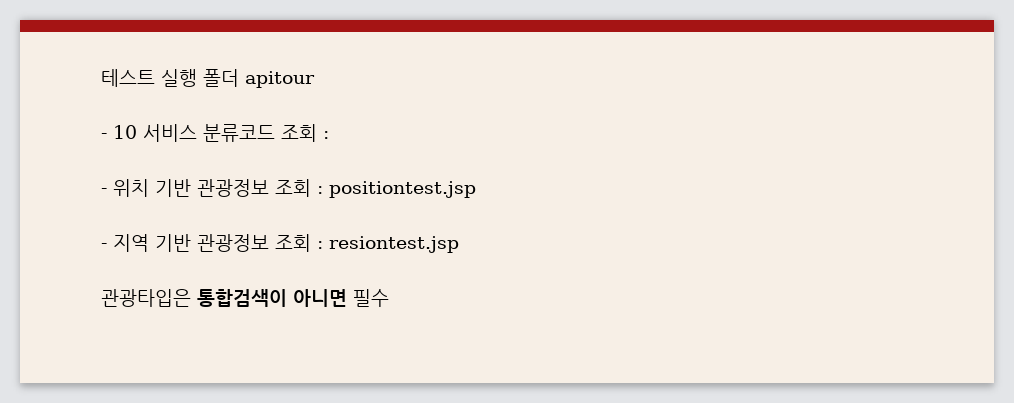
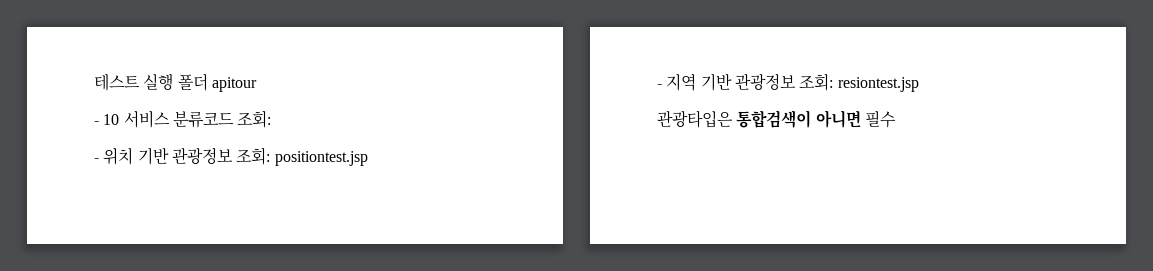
[281,124,329,142] 조회 : -> [237,110,272,128] 조회:
[275,179,323,197] 조회 : -> [236,147,271,165] 조회:
[275,234,323,252] 조회 : -> [799,73,834,91] 조회:

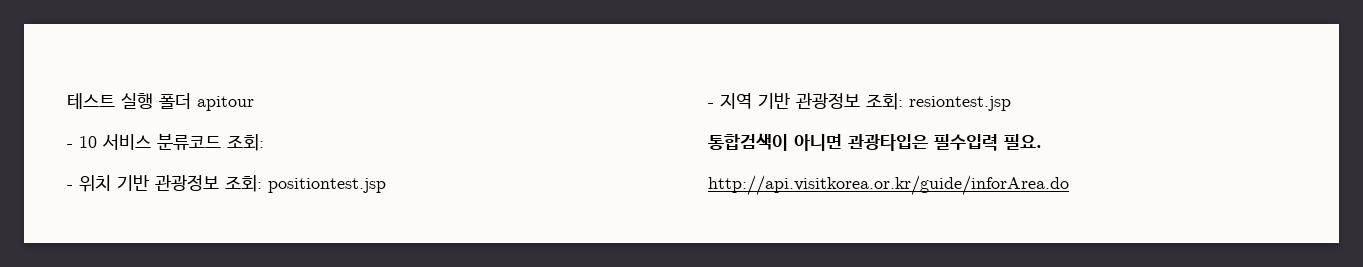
[657,110,733,128] 관광타입은 -> (1011, 103) none
[864,111,896,128] 필수 -> [848,134,1042,151] [708,175,1069,196] 관광타입은 필수입력 필요. // http://api.visitkorea.or.kr/guide/inforArea.do

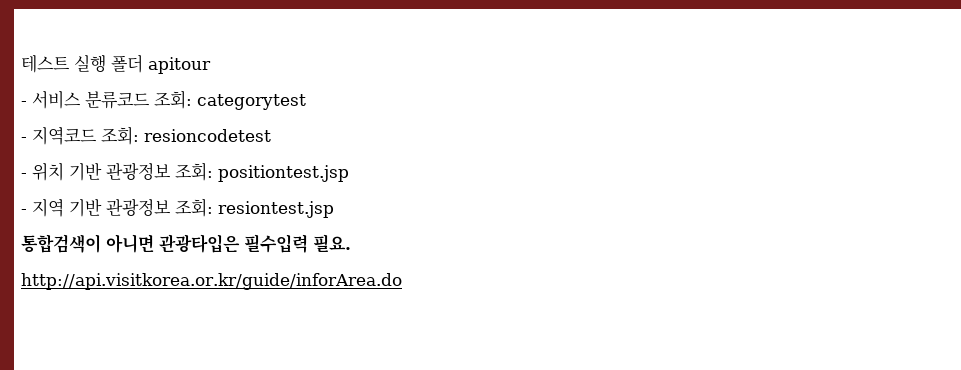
[79,136,97,148] 10 -> (27, 103) none
(264, 142) none -> [197,94,306,110] [21,126,271,145] categorytest // - 지역코드 조회: resioncodetest

